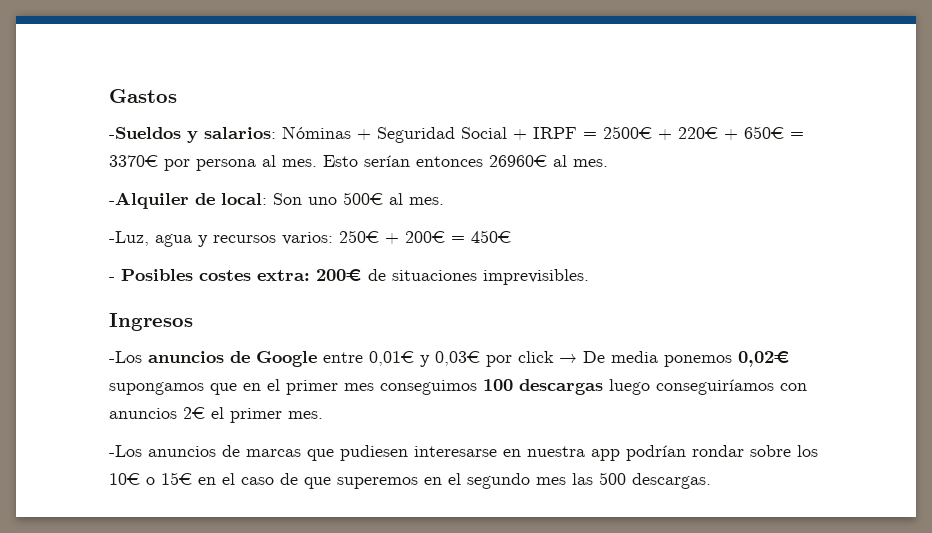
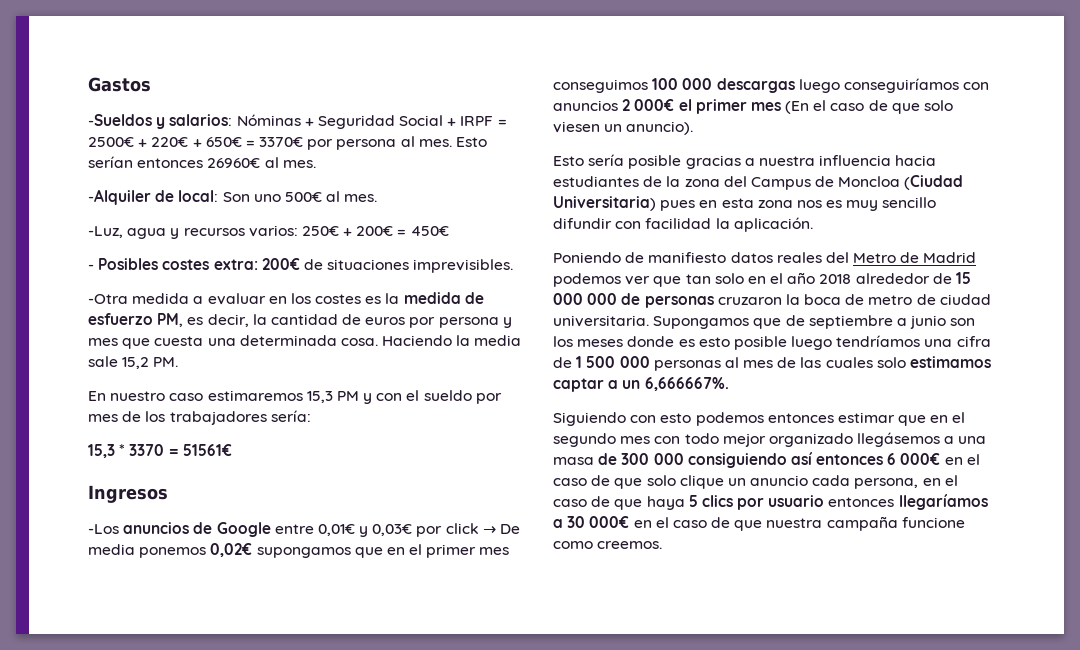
(589, 277) none -> [88,292,484,305] [88,313,512,328] [88,335,522,349] [88,356,179,369] [88,390,502,404] [88,410,311,425] [88,444,232,458] // -Otra medida a evaluar en los costes es la medida de esfuerzo PM, es decir, la cantidad de euros por persona y mes que cuesta una determinada cosa. Haciendo la media sale 15,2 PM. // En nuestro caso estimaremos 15,3 PM y con el sueldo por mes de los trabajadores sería: // 15,3 * 3370 = 51561€
(513, 385) none -> [682,78,713,90] 000
[183,407,323,423] [109,445,818,461] [109,472,711,489] 2€ el primer mes. // -Los anuncios de marcas que pudiesen interesarse en nuestra app podrían rondar sobre los 10€ o 15€ en el caso de que superemos en el segundo mes las 500 descargas. -> [622,99,954,114] [553,121,694,135] [553,154,937,169] [553,175,964,190] [553,196,937,211] [553,217,813,232] [553,252,977,263] [553,272,972,287] [553,293,991,308] [553,315,976,329] [553,335,991,350] [553,356,992,371] [553,377,729,392] [553,412,966,426] [553,432,987,447] [553,452,980,468] [553,475,958,489] [553,494,988,510] [553,516,965,531] [553,541,663,549] 2 000€ el primer mes (En el caso de que solo viesen un anuncio). // Esto sería posible gracias a nuestra influencia hacia estudiantes de la zona del Campus de Moncloa (Ciudad Universitaria) pues en esta zona nos es muy sencillo difundir con facilidad la aplicación. // Poniendo de manifiesto datos reales del Metro de Madrid podemos ver que tan solo en el año 2018 alrededor de 15 000 000 de personas cruzaron la boca de metro de ciudad universitaria. Supongamos que de septiembre a junio son los meses donde es esto posible luego tendríamos una cifra de 1 500 000 personas al mes de las cuales solo estimamos captar a un 6,666667%. // Siguiendo con esto podemos entonces estimar que en el segundo mes con todo mejor organizado llegásemos a una masa de 300 000 consiguiendo así entonces 6 000€ en el caso de que solo clique un anuncio cada persona, en el caso de que haya 5 clics por usuario entonces llegaríamos a 30 000€ en el caso de que nuestra campaña funcione como creemos.

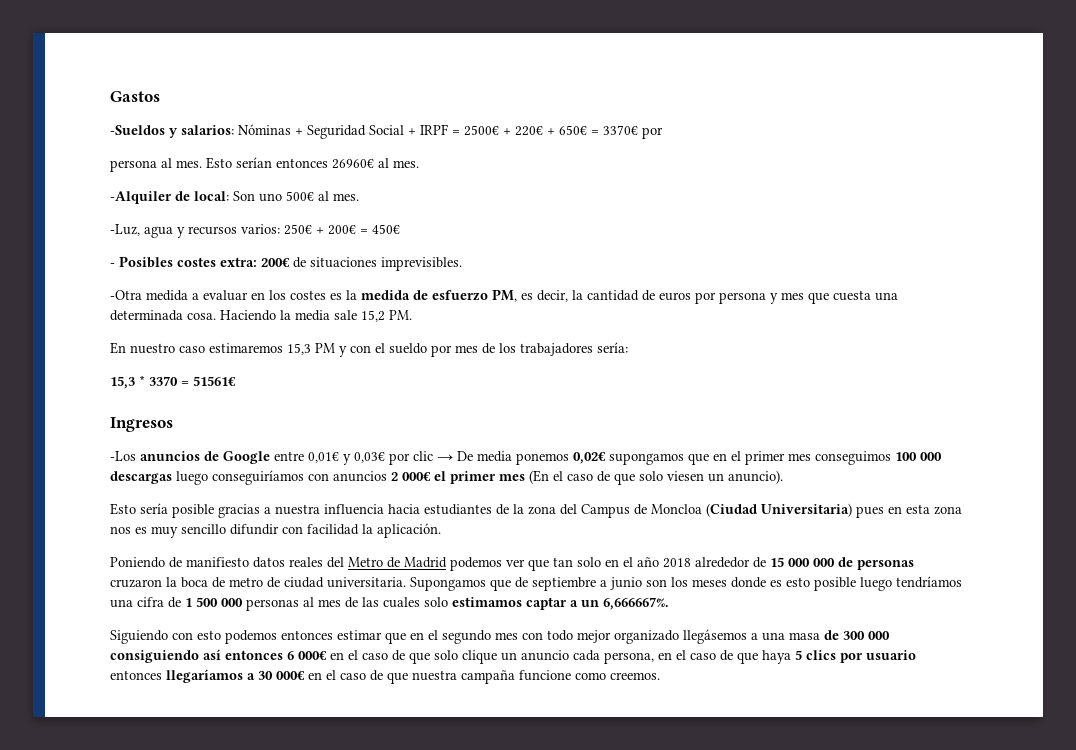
(334, 144) none -> (663, 133) //
[445,523,479,534] click -> [413,451,433,461] clic

